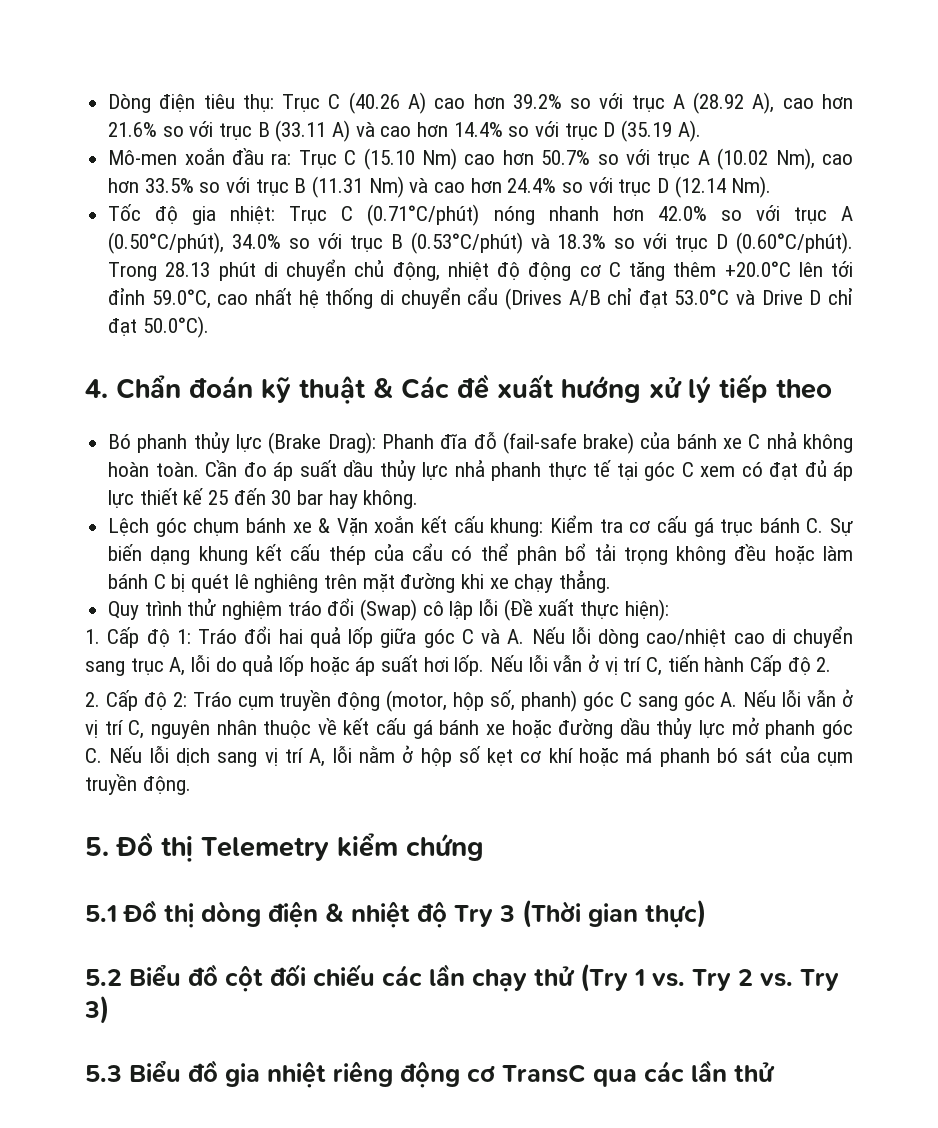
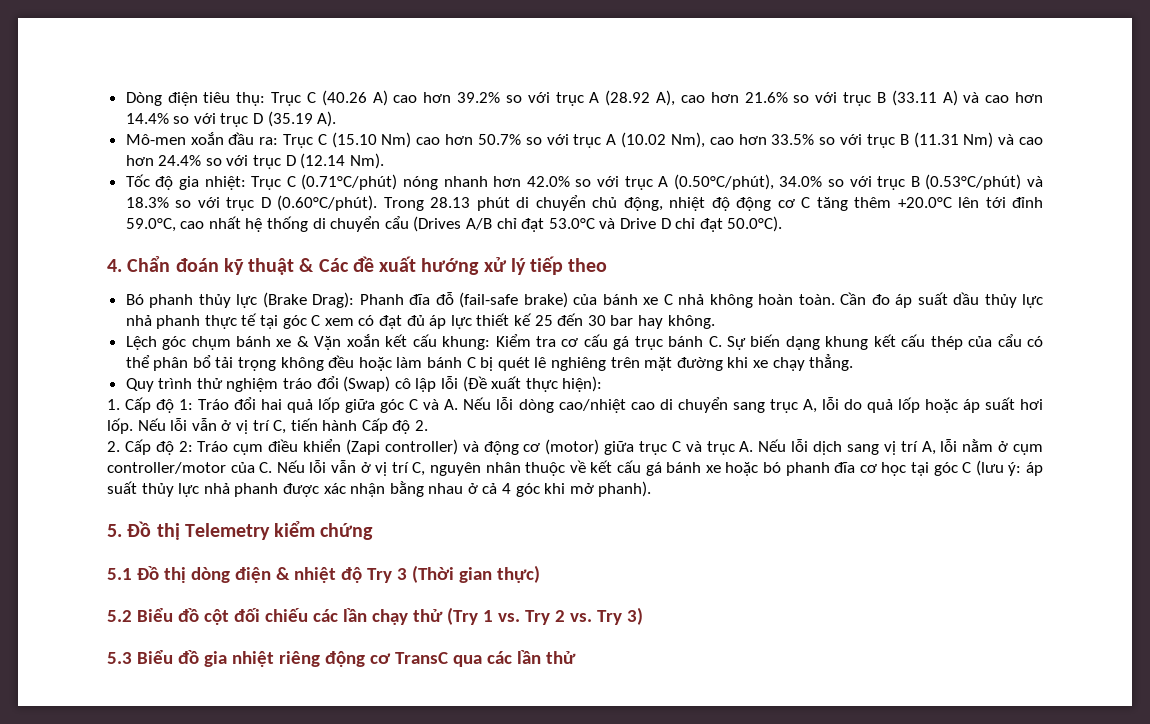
[279,690,738,712] truyền động (motor, hộp số, phanh) góc C sang góc A. -> [268,439,1044,455] [107,462,273,474] điều khiển (Zapi controller) và động cơ (motor) giữa trục C và trục A. Nếu lỗi dịch sang vị trí A, lỗi nằm ở cụm controller/motor của C.
[558,717,854,739] [85,745,854,767] [85,774,191,795] đường dầu thủy lực mở phanh góc C. Nếu lỗi dịch sang vị trí A, lỗi nằm ở hộp số kẹt cơ khí hoặc má phanh bó sát của cụm truyền động. -> [763,460,1044,476] [107,481,652,497] bó phanh đĩa cơ học tại góc C (lưu ý: áp suất thủy lực nhả phanh được xác nhận bằng nhau ở cả 4 góc khi mở phanh).

